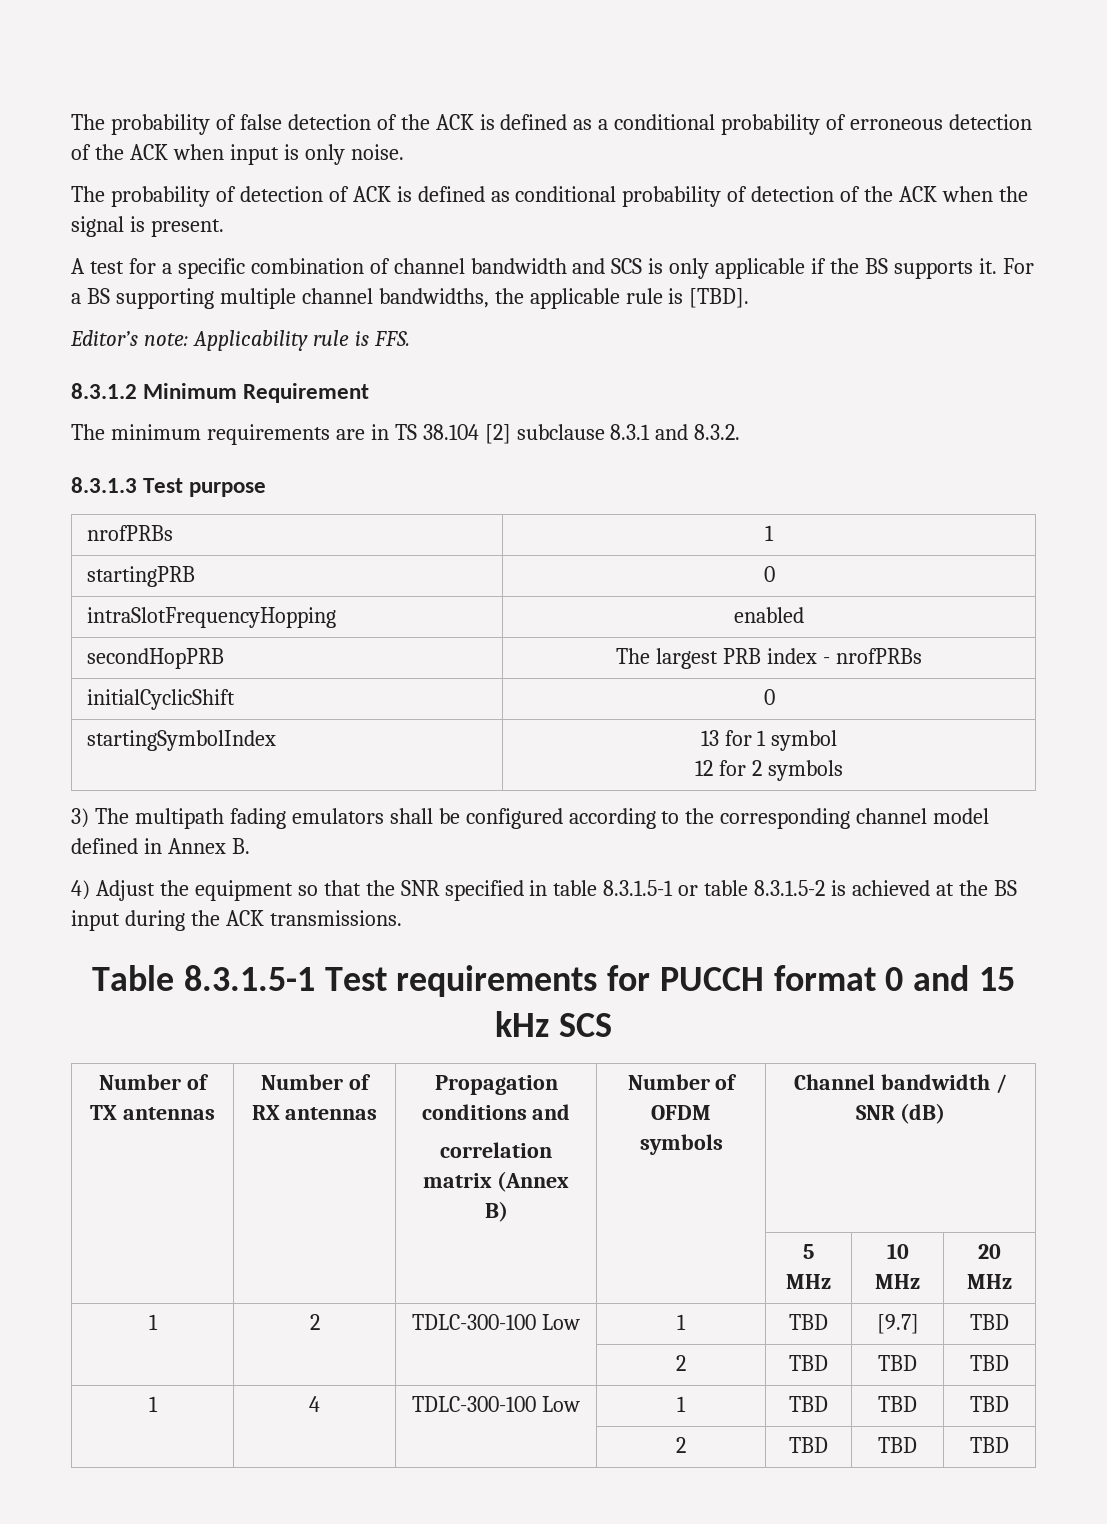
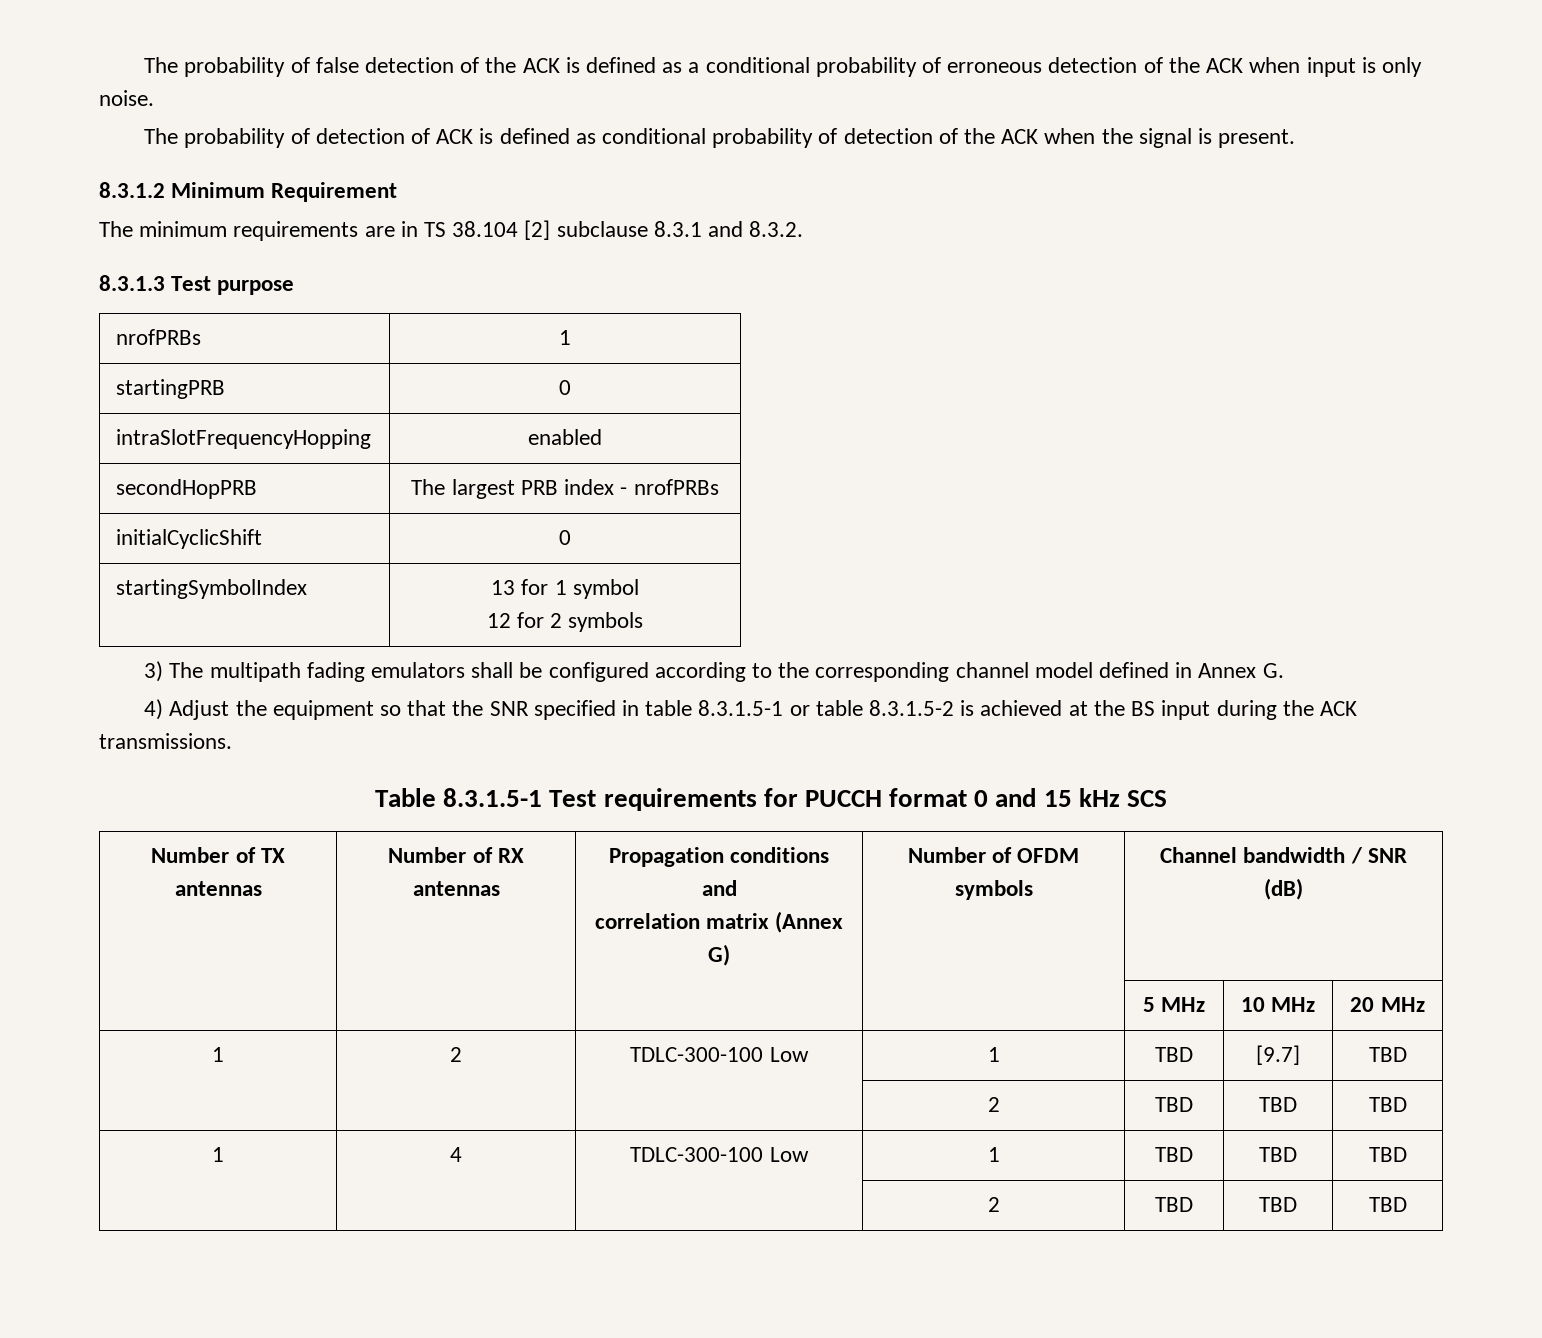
[71,258,1034,279] [71,288,750,309] [70,330,410,351] // A test for a specific combination of channel bandwidth and SCS is only applicable if the BS supports it. For a BS supporting multiple channel bandwidths, the applicable rule is [TBD]. // Editor’s note: Applicability rule is FFS. -> (1296, 138) none
[231,838,250,854] B. -> [1262,663,1284,678] G.
[484,1201,508,1222] B) -> [708,944,730,966] G)

